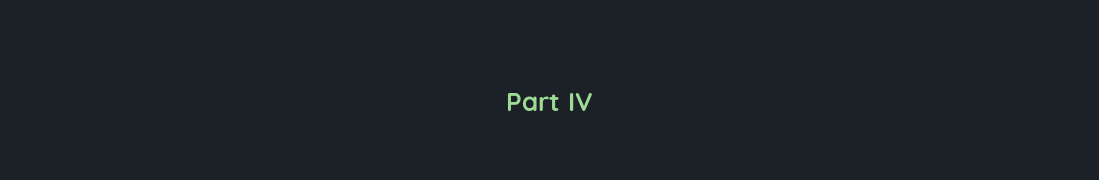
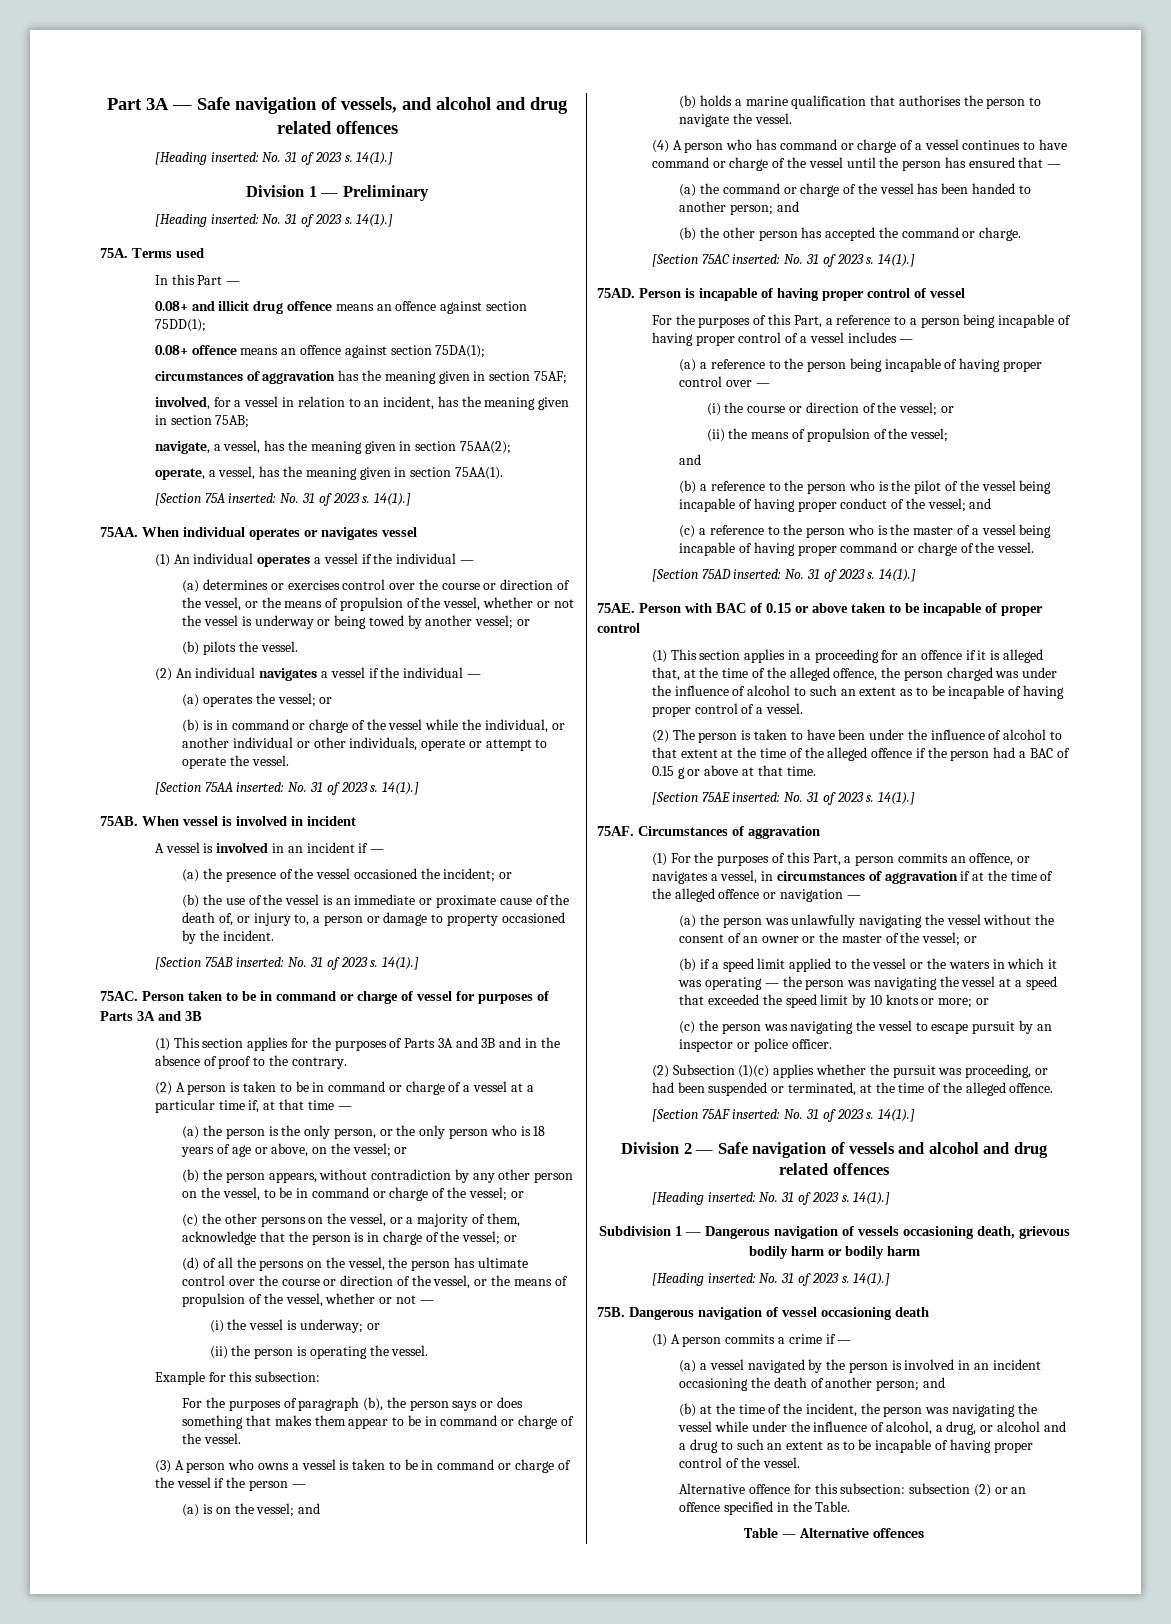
[506,93,593,111] Part IV -> [107,97,568,114] [276,121,398,134] [154,152,394,165] [246,185,429,201] [154,214,394,227] [100,248,204,258] [154,274,241,285] [154,300,527,314] [154,319,206,332] [154,345,486,358] [154,370,567,384] [154,396,570,410] [154,415,250,428] [154,440,511,454] [154,466,503,480] [154,493,412,506] [100,527,417,540] [154,553,474,567] [182,579,571,593] [182,597,574,611] [182,615,531,629] [182,641,298,655] [154,667,481,681] [182,693,333,707] [182,719,565,733] [182,737,548,751] [182,755,289,769] [154,782,420,795] [100,816,356,826] [154,842,385,853] [182,868,513,882] [182,894,570,908] [182,912,565,926] [182,930,274,944] [154,957,420,970] [100,991,549,1004] [100,1011,202,1021] [154,1037,560,1051] [154,1055,347,1069] [154,1081,534,1095] [154,1099,352,1113] [182,1125,546,1139] [181,1143,408,1157] [182,1169,574,1183] [182,1187,524,1201] [182,1213,520,1227] [182,1231,518,1245] [182,1257,528,1271] [182,1275,568,1289] [182,1293,434,1307] [209,1319,380,1333] [209,1345,429,1359] [154,1371,321,1385] [182,1397,524,1411] [182,1415,574,1429] [182,1433,242,1444] [154,1459,571,1473] [154,1477,306,1491] [182,1503,321,1517] [679,95,1042,109] [679,113,792,127] [651,139,1067,153] [651,157,1062,171] [679,183,1031,197] [679,201,799,215] [679,227,1022,241] [651,254,916,267] [597,288,965,301] [651,314,1071,328] [651,332,914,346] [679,358,1043,372] [679,376,770,387] [706,402,954,416] [706,428,949,442] [679,454,702,465] [679,480,1052,494] [679,498,992,512] [679,524,1052,538] [679,542,1035,556] [651,569,917,582] [597,603,1043,616] [597,623,640,633] [651,649,1043,663] [651,667,1058,681] [651,685,1064,699] [651,703,803,717] [651,729,1062,743] [651,747,1070,761] [651,765,816,779] [651,792,916,805] [597,826,820,839] [651,852,1031,866] [651,870,1054,884] [651,888,861,902] [679,914,1055,928] [679,932,978,946] [679,958,1058,972] [678,976,1057,990] [679,994,990,1008] [679,1020,1052,1034] [679,1038,832,1052] [651,1064,1048,1078] [651,1082,1054,1096] [651,1109,916,1122] [621,1142,1048,1158] [779,1163,890,1175] [651,1192,891,1205] [598,1226,1070,1239] [748,1246,920,1259] [651,1273,891,1286] [597,1307,929,1320] [651,1334,852,1347] [679,1359,1041,1373] [679,1377,945,1391] [679,1403,1037,1417] [678,1421,1066,1435] [679,1439,1033,1453] [679,1457,800,1468] [679,1483,1027,1497] [679,1501,851,1515] [744,1527,924,1538] Part 3A — Safe navigation of vessels, and alcohol and drug related offences // [Heading inserted: No. 31 of 2023 s. 14(1).] // Division 1 — Preliminary // [Heading inserted: No. 31 of 2023 s. 14(1).] // 75A. Terms used // In this Part — // 0.08+ and illicit drug offence means an offence against section 75DD(1); // 0.08+ offence means an offence against section 75DA(1); // circumstances of aggravation has the meaning given in section 75AF; // involved, for a vessel in relation to an incident, has the meaning given in section 75AB; // navigate, a vessel, has the meaning given in section 75AA(2); // operate, a vessel, has the meaning given in section 75AA(1). // [Section 75A inserted: No. 31 of 2023 s. 14(1).] // 75AA. When individual operates or navigates vessel // (1) An individual operates a vessel if the individual — // (a) determines or exercises control over the course or direction of the vessel, or the means of propulsion of the vessel, whether or not the vessel is underway or being towed by another vessel; or // (b) pilots the vessel. // (2) An individual navigates a vessel if the individual — // (a) operates the vessel; or // (b) is in command or charge of the vessel while the individual, or another individual or other individuals, operate or attempt to operate the vessel. // [Section 75AA inserted: No. 31 of 2023 s. 14(1).] // 75AB. When vessel is involved in incident // A vessel is involved in an incident if — // (a) the presence of the vessel occasioned the incident; or // (b) the use of the vessel is an immediate or proximate cause of the death of, or injury to, a person or damage to property occasioned by the incident. // [Section 75AB inserted: No. 31 of 2023 s. 14(1).] // 75AC. Person taken to be in command or charge of vessel for purposes of Parts 3A and 3B // (1) This section applies for the purposes of Parts 3A and 3B and in the absence of proof to the contrary. // (2) A person is taken to be in command or charge of a vessel at a particular time if, at that time — // (a) the person is the only person, or the only person who is 18 years of age or above, on the vessel; or // (b) the person appears, without contradiction by any other person on the vessel, to be in command or charge of the vessel; or // (c) the other persons on the vessel, or a majority of them, acknowledge that the person is in charge of the vessel; or // (d) of all the persons on the vessel, the person has ultimate control over the course or direction of the vessel, or the means of propulsion of the vessel, whether or not — // (i) the vessel is underway; or // (ii) the person is operating the vessel. // Example for this subsection: // For the purposes of paragraph (b), the person says or does something that makes them appear to be in command or charge of the vessel. // (3) A person who owns a vessel is taken to be in command or charge of the vessel if the person — // (a) is on the vessel; and // (b) holds a marine qualification that authorises the person to navigate the vessel. // (4) A person who has command or charge of a vessel continues to have command or charge of the vessel until the person has ensured that — // (a) the command or charge of the vessel has been handed to another person; and // (b) the other person has accepted the command or charge. // [Section 75AC inserted: No. 31 of 2023 s. 14(1).] // 75AD. Person is incapable of having proper control of vessel // For the purposes of this Part, a reference to a person being incapable of having proper control of a vessel includes — // (a) a reference to the person being incapable of having proper control over — // (i) the course or direction of the vessel; or // (ii) the means of propulsion of the vessel; // and // (b) a reference to the person who is the pilot of the vessel being incapable of having proper conduct of the vessel; and // (c) a reference to the person who is the master of a vessel being incapable of having proper command or charge of the vessel. // [Section 75AD inserted: No. 31 of 2023 s. 14(1).] // 75AE. Person with BAC of 0.15 or above taken to be incapable of proper control // (1) This section applies in a proceeding for an offence if it is alleged that, at the time of the alleged offence, the person charged was under the influence of alcohol to such an extent as to be incapable of having proper control of a vessel. // (2) The person is taken to have been under the influence of alcohol to that extent at the time of the alleged offence if the person had a BAC of 0.15 g or above at that time. // [Section 75AE inserted: No. 31 of 2023 s. 14(1).] // 75AF. Circumstances of aggravation // (1) For the purposes of this Part, a person commits an offence, or navigates a vessel, in circumstances of aggravation if at the time of the alleged offence or navigation — // (a) the person was unlawfully navigating the vessel without the consent of an owner or the master of the vessel; or // (b) if a speed limit applied to the vessel or the waters in which it was operating — the person was navigating the vessel at a speed that exceeded the speed limit by 10 knots or more; or // (c) the person was navigating the vessel to escape pursuit by an inspector or police officer. // (2) Subsection (1)(c) applies whether the pursuit was proceeding, or had been suspended or terminated, at the time of the alleged offence. // [Section 75AF inserted: No. 31 of 2023 s. 14(1).] // Division 2 — Safe navigation of vessels and alcohol and drug related offences // [Heading inserted: No. 31 of 2023 s. 14(1).] // Subdivision 1 — Dangerous navigation of vessels occasioning death, grievous bodily harm or bodily harm // [Heading inserted: No. 31 of 2023 s. 14(1).] // 75B. Dangerous navigation of vessel occasioning death // (1) A person commits a crime if — // (a) a vessel navigated by the person is involved in an incident occasioning the death of another person; and // (b) at the time of the incident, the person was navigating the vessel while under the influence of alcohol, a drug, or alcohol and a drug to such an extent as to be incapable of having proper control of the vessel. // Alternative offence for this subsection: subsection (2) or an offence specified in the Table. // Table — Alternative offences

